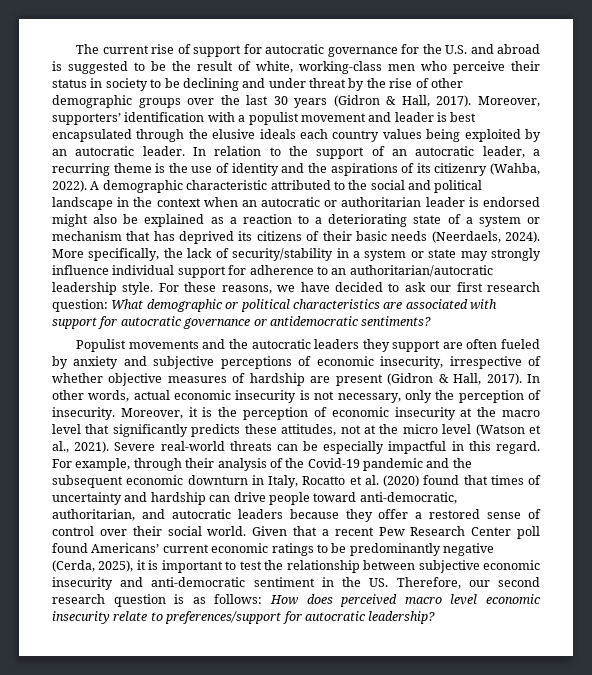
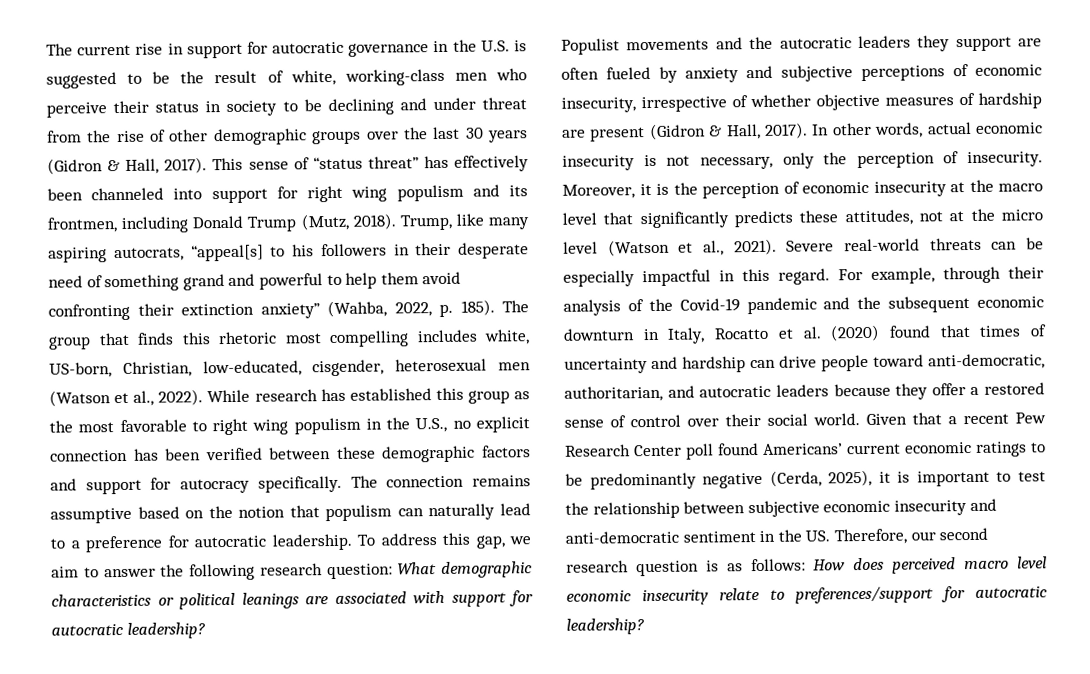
[177,44,420,57] of support for autocratic governance for -> [167,40,450,59] in support for autocratic governance in
[470,44,540,54] and abroad -> (510, 46) none
[348,78,365,91] by -> [47,130,82,143] from
[478,96,540,107] [52,112,477,125] [52,129,541,142] [52,146,540,159] [52,163,541,176] [52,180,483,193] [52,197,540,210] [52,214,541,227] [52,231,540,244] [52,248,541,261] [52,265,493,278] [52,282,483,295] Moreover, supporters’ identification with a populist movement and leader is best encapsulated through the elusive ideals each country values being exploited by an autocratic leader. In relation to the support of an autocratic leader, a recurring theme is the use of identity and the aspirations of its citizenry (Wahba, 2022). A demographic characteristic attributed to the social and political landscape in the context when an autocratic or authoritarian leader is endorsed might also be explained as a reaction to a deteriorating state of a system or mechanism that has deprived its citizens of their basic needs (Neerdaels, 2024). More specifically, the lack of security/stability in a system or state may strongly influence individual support for adherence to an authoritarian/autocratic leadership style. For these reasons, we have decided to ask our first -> [212,155,529,172] [47,184,528,204] [47,213,529,233] [48,242,529,263] [48,271,462,292] [48,299,529,321] [48,329,530,350] [49,358,531,378] [49,387,531,407] [49,416,530,436] [50,445,531,463] [50,475,531,495] [50,503,531,524] [50,532,531,553] [51,563,255,581] This sense of “status threat” has effectively been channeled into support for right wing populism and its frontmen, including Donald Trump (Mutz, 2018). Trump, like many aspiring autocrats, “appeal[s] to his followers in their desperate need of something grand and powerful to help them avoid confronting their extinction anxiety” (Wahba, 2022, p. 185). The group that finds this rhetoric most compelling includes white, US-born, Christian, low-educated, cisgender, heterosexual men (Watson et al., 2022). While research has established this group as the most favorable to right wing populism in the U.S., no explicit connection has been verified between these demographic factors and support for autocracy specifically. The connection remains assumptive based on the notion that populism can naturally lead to a preference for autocratic leadership. To address this gap, we aim to answer the following
(223, 305) none -> [51,593,151,607] characteristics
[292,299,380,309] characteristics -> [241,592,299,609] leanings
[183,316,432,329] governance or antidemocratic sentiments? -> [126,622,206,639] leadership?

